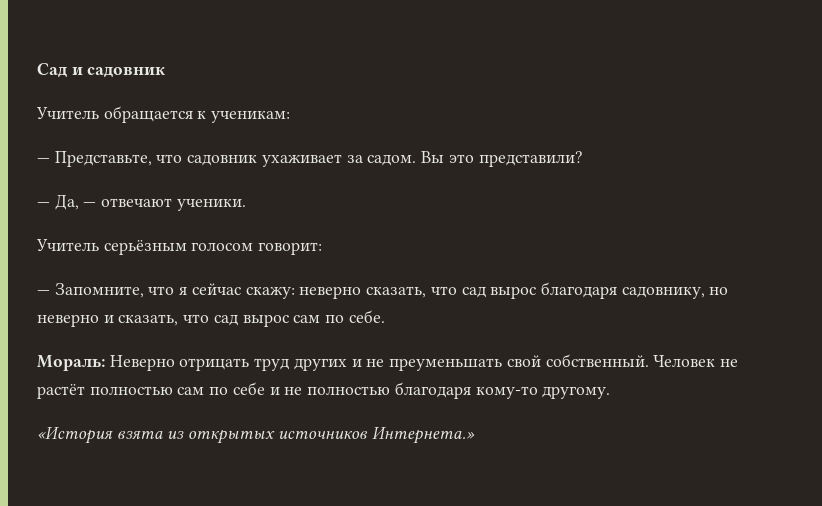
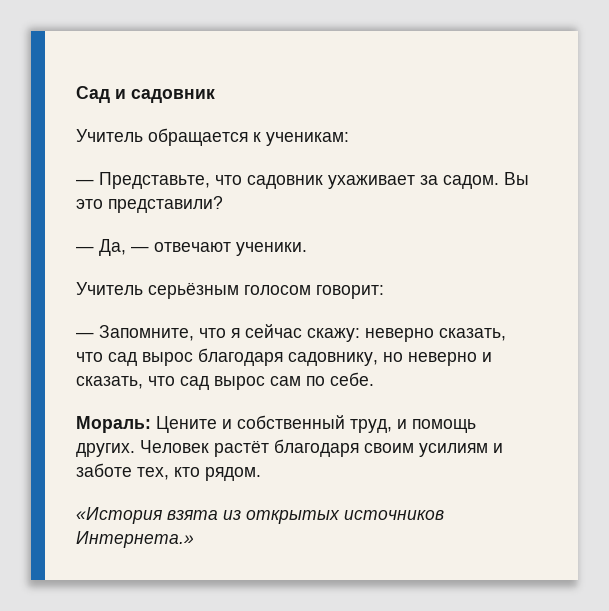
[109,354,738,371] [37,382,611,399] Неверно отрицать труд других и не преуменьшать свой собственный. Человек не растёт полностью сам по себе и не полностью благодаря кому-то другому. -> [156,415,476,433] [76,439,503,457] [76,463,261,481] Цените и собственный труд, и помощь других. Человек растёт благодаря своим усилиям и заботе тех, кто рядом.

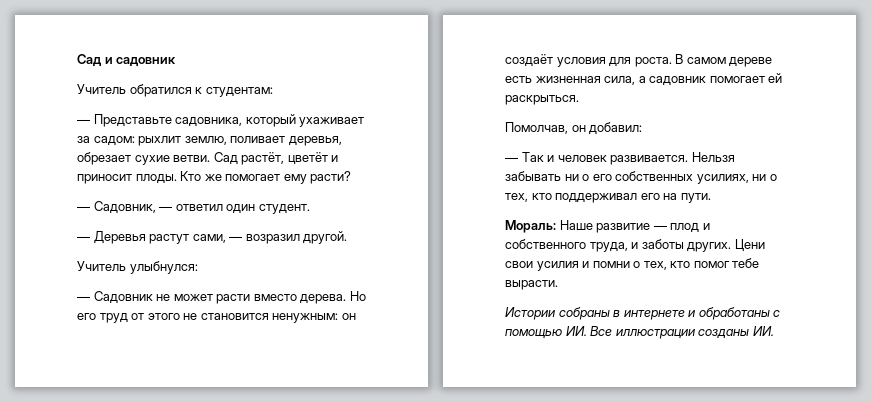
[148,128,349,146] [76,172,529,189] [76,196,223,213] [76,239,307,256] [76,282,384,299] [76,324,506,342] [76,348,492,366] [76,372,374,390] [76,415,476,433] [76,439,503,457] [76,463,261,481] [76,507,444,524] [76,531,194,548] обращается к ученикам: // — Представьте, что садовник ухаживает за садом. Вы это представили? // — Да, — отвечают ученики. // Учитель серьёзным голосом говорит: // — Запомните, что я сейчас скажу: неверно сказать, что сад вырос благодаря садовнику, но неверно и сказать, что сад вырос сам по себе. // Мораль: Цените и собственный труд, и помощь других. Человек растёт благодаря своим усилиям и заботе тех, кто рядом. // «История взята из открытых источников Интернета.» -> [129,84,273,97] [77,114,365,127] [77,136,342,146] [77,152,339,165] [77,171,352,184] [77,201,310,214] [77,231,348,244] [77,261,198,274] [77,291,366,304] [77,313,356,323] [505,54,773,67] [505,73,783,86] [505,95,579,105] [505,122,643,135] [505,152,735,165] [505,171,777,184] [505,193,711,203] [505,220,710,233] [505,239,765,252] [505,258,760,271] [505,280,558,290] [505,307,781,320] [505,326,774,339] обратился к студентам: // — Представьте садовника, который ухаживает за садом: рыхлит землю, поливает деревья, обрезает сухие ветви. Сад растёт, цветёт и приносит плоды. Кто же помогает ему расти? // — Садовник, — ответил один студент. // — Деревья растут сами, — возразил другой. // Учитель улыбнулся: // — Садовник не может расти вместо дерева. Но его труд от этого не становится ненужным: он создаёт условия для роста. В самом дереве есть жизненная сила, а садовник помогает ей раскрыться. // Помолчав, он добавил: // — Так и человек развивается. Нельзя забывать ни о его собственных усилиях, ни о тех, кто поддерживал его на пути. // Мораль: Наше развитие — плод и собственного труда, и заботы других. Цени свои усилия и помни о тех, кто помог тебе вырасти. // Истории собраны в интернете и обработаны с помощью ИИ. Все иллюстрации созданы ИИ.

